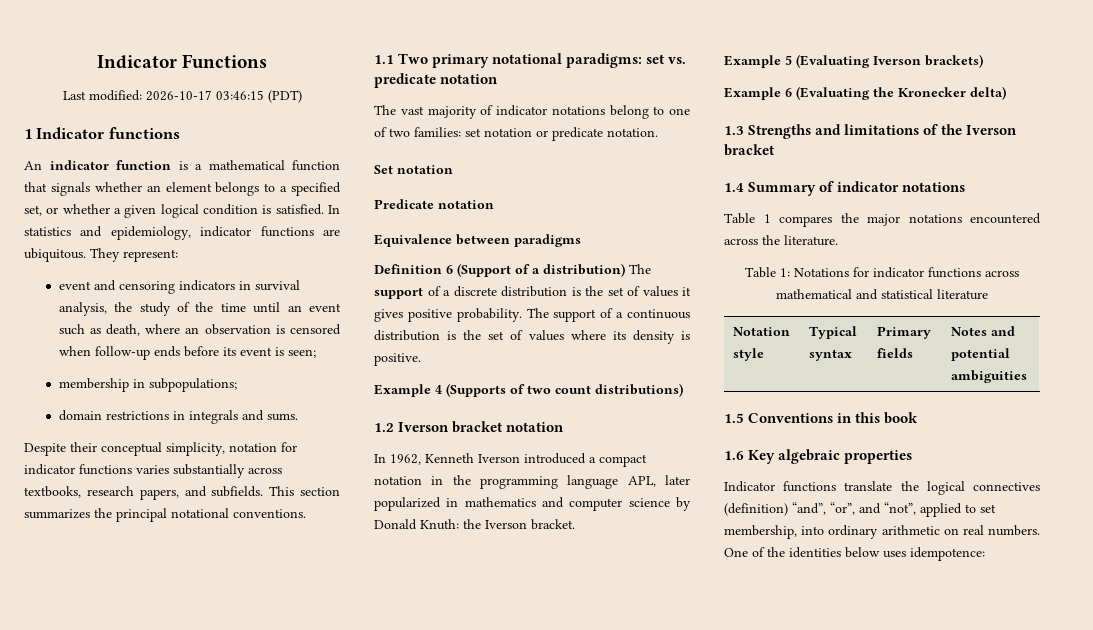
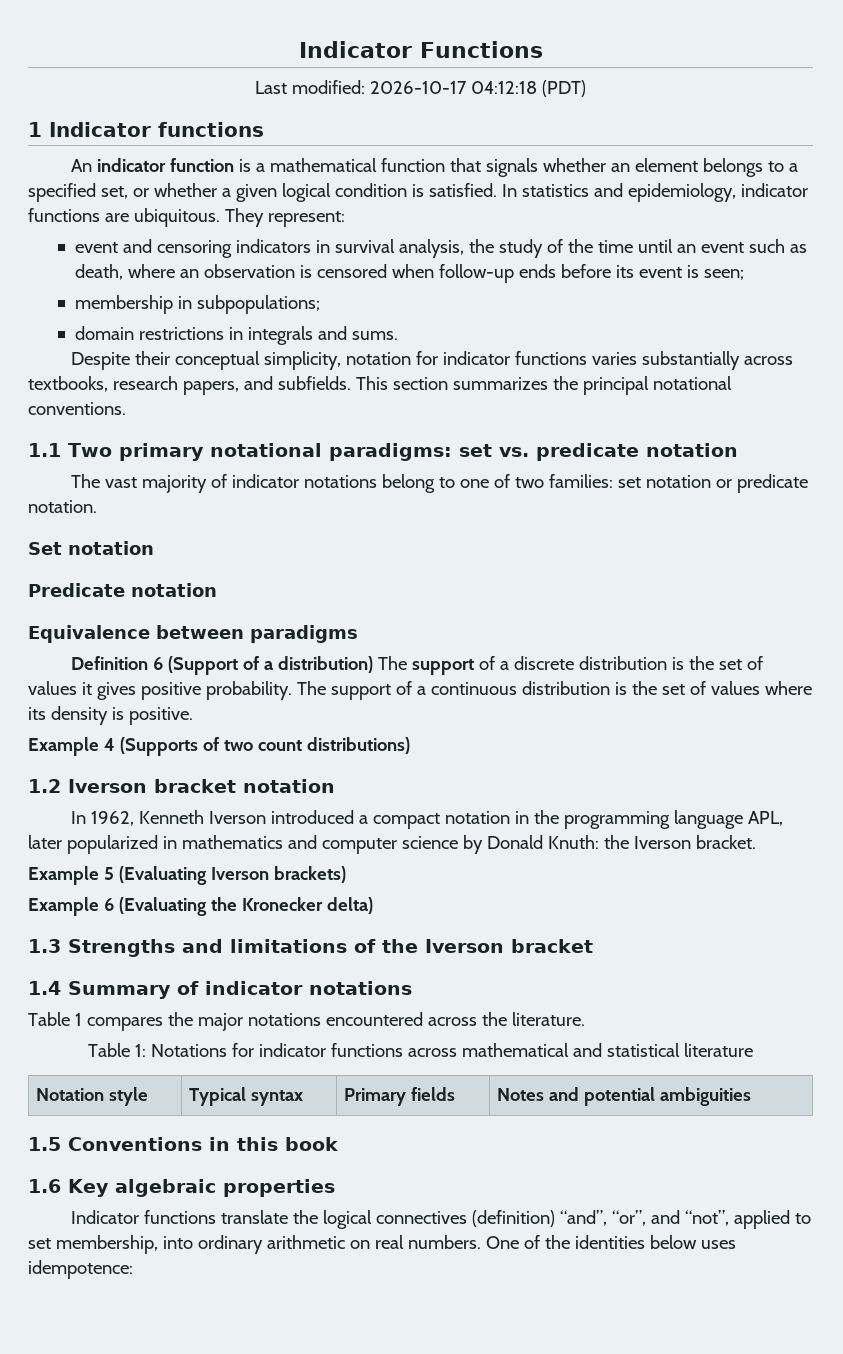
[215,90,264,100] 03:46:15 -> [470,81,537,94] 04:12:18

